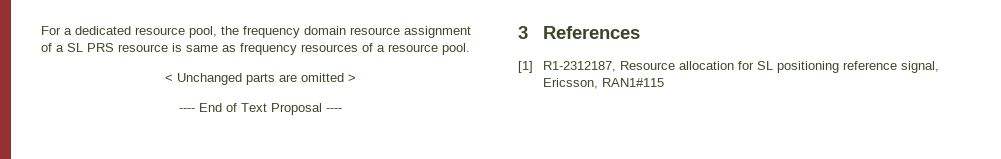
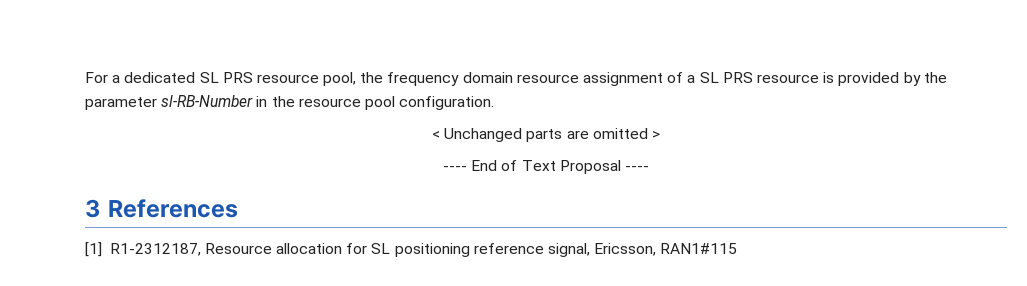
(131, 30) none -> [199,72,253,83] SL PRS
[186,43,470,55] same as frequency resources of a resource pool. -> [838,72,947,86] [85,95,495,110] provided by the parameter sl-RB-Number in the resource pool configuration.

